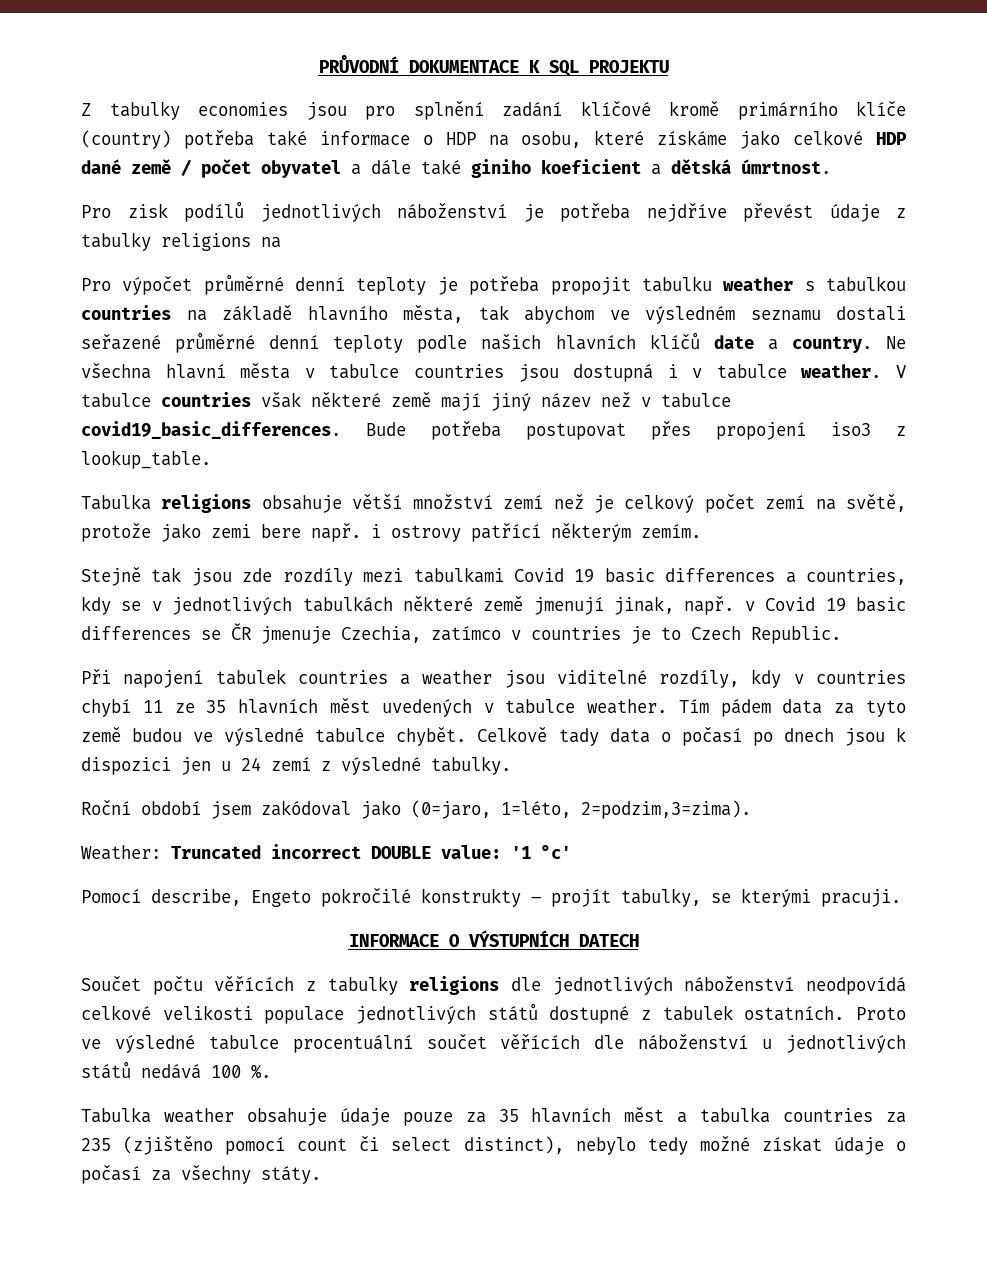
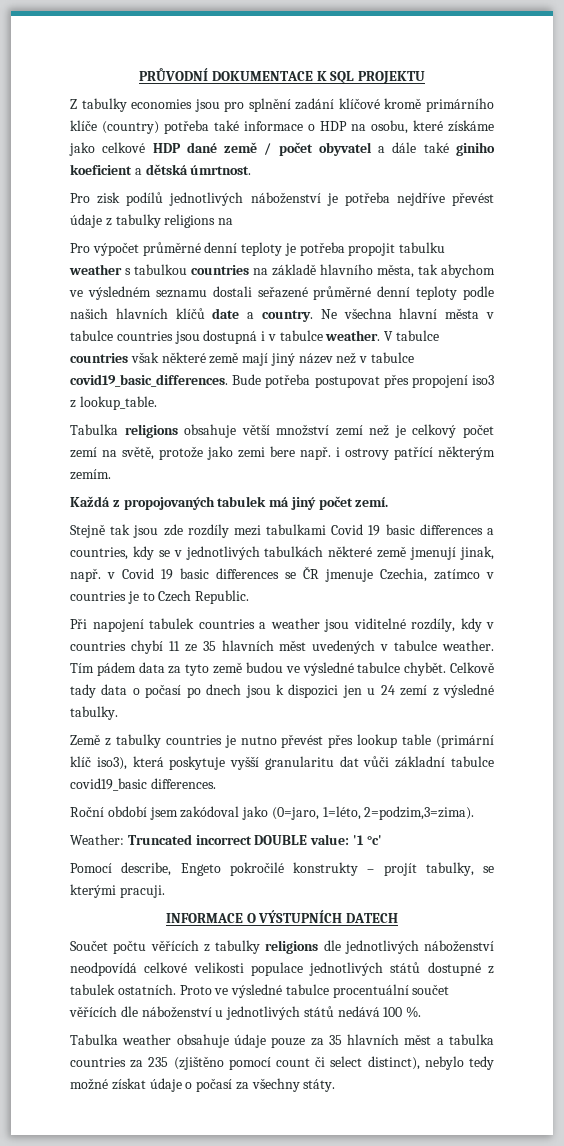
(701, 531) none -> [70,496,389,510] // Každá z propojovaných tabulek má jiný počet zemí.
(511, 765) none -> [70,734,494,748] [70,756,494,770] [70,778,216,791] // Země z tabulky countries je nutno převést přes lookup table (primární klíč iso3), která poskytuje vyšší granularitu dat vůči základní tabulce covid19_basic differences.

